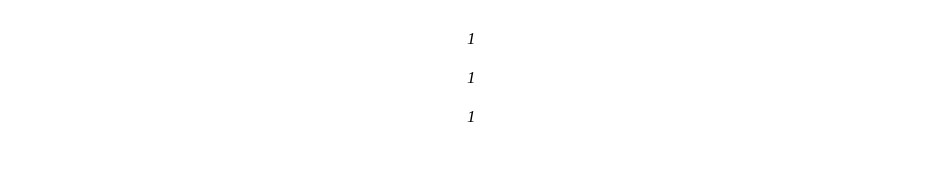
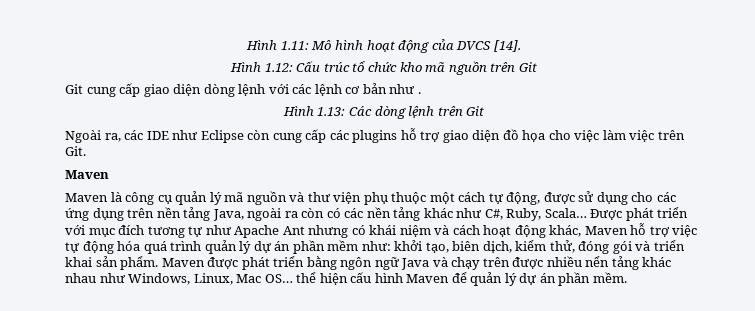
[467,33,476,44] [467,72,476,83] [467,111,476,122] 1 // 1 // 1 -> [246,39,521,53] [230,61,537,75] [65,83,421,97] [282,106,485,119] [65,128,685,143] [65,146,86,156] [65,170,109,179] [65,191,676,205] [65,207,689,221] [65,223,698,238] [65,240,685,254] [65,256,672,270] [65,272,627,286] Hình 1.11: Mô hình hoạt động của DVCS [14]. // Hình 1.12: Cấu trúc tổ chức kho mã nguồn trên Git // Git cung cấp giao diện dòng lệnh với các lệnh cơ bản như . // Hình 1.13: Các dòng lệnh trên Git // Ngoài ra, các IDE như Eclipse còn cung cấp các plugins hỗ trợ giao diện đồ họa cho việc làm việc trên Git. // Maven // Maven là công cụ quản lý mã nguồn và thư viện phụ thuộc một cách tự động, được sử dụng cho các ứng dụng trên nền tảng Java, ngoài ra còn có các nền tảng khác như C#, Ruby, Scala… Được phát triển với mục đích tương tự như Apache Ant nhưng có khái niệm và cách hoạt động khác, Maven hỗ trợ việc tự động hóa quá trình quản lý dự án phần mềm như: khởi tạo, biên dịch, kiểm thử, đóng gói và triển khai sản phẩm. Maven được phát triển bằng ngôn ngữ Java và chạy trên được nhiều nển tảng khác nhau như Windows, Linux, Mac OS… thể hiện cấu hình Maven để quản lý dự án phần mềm.

